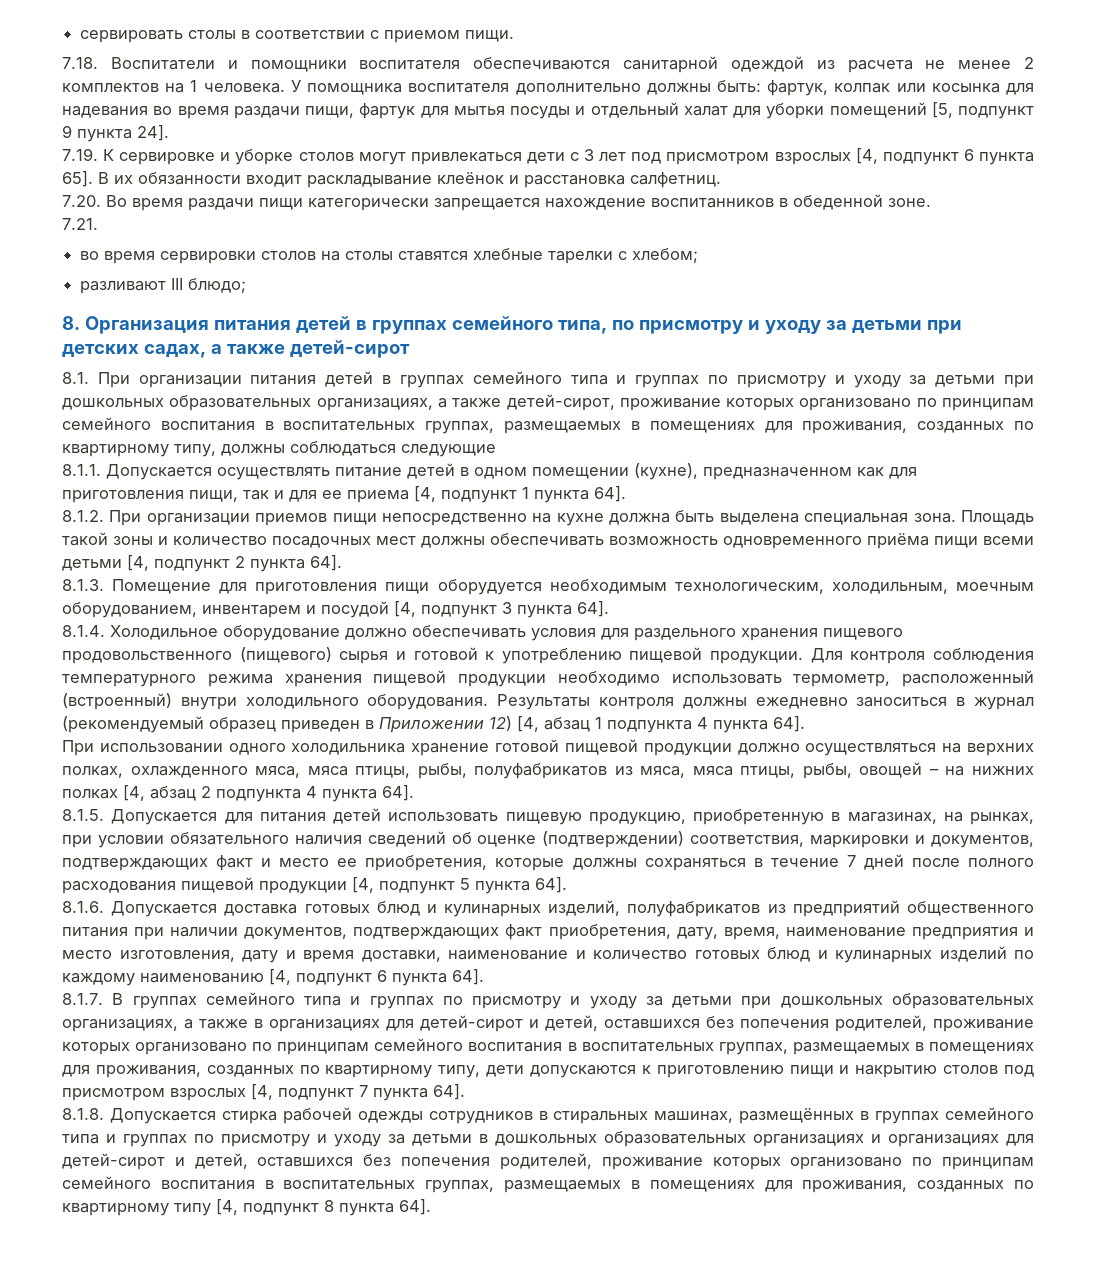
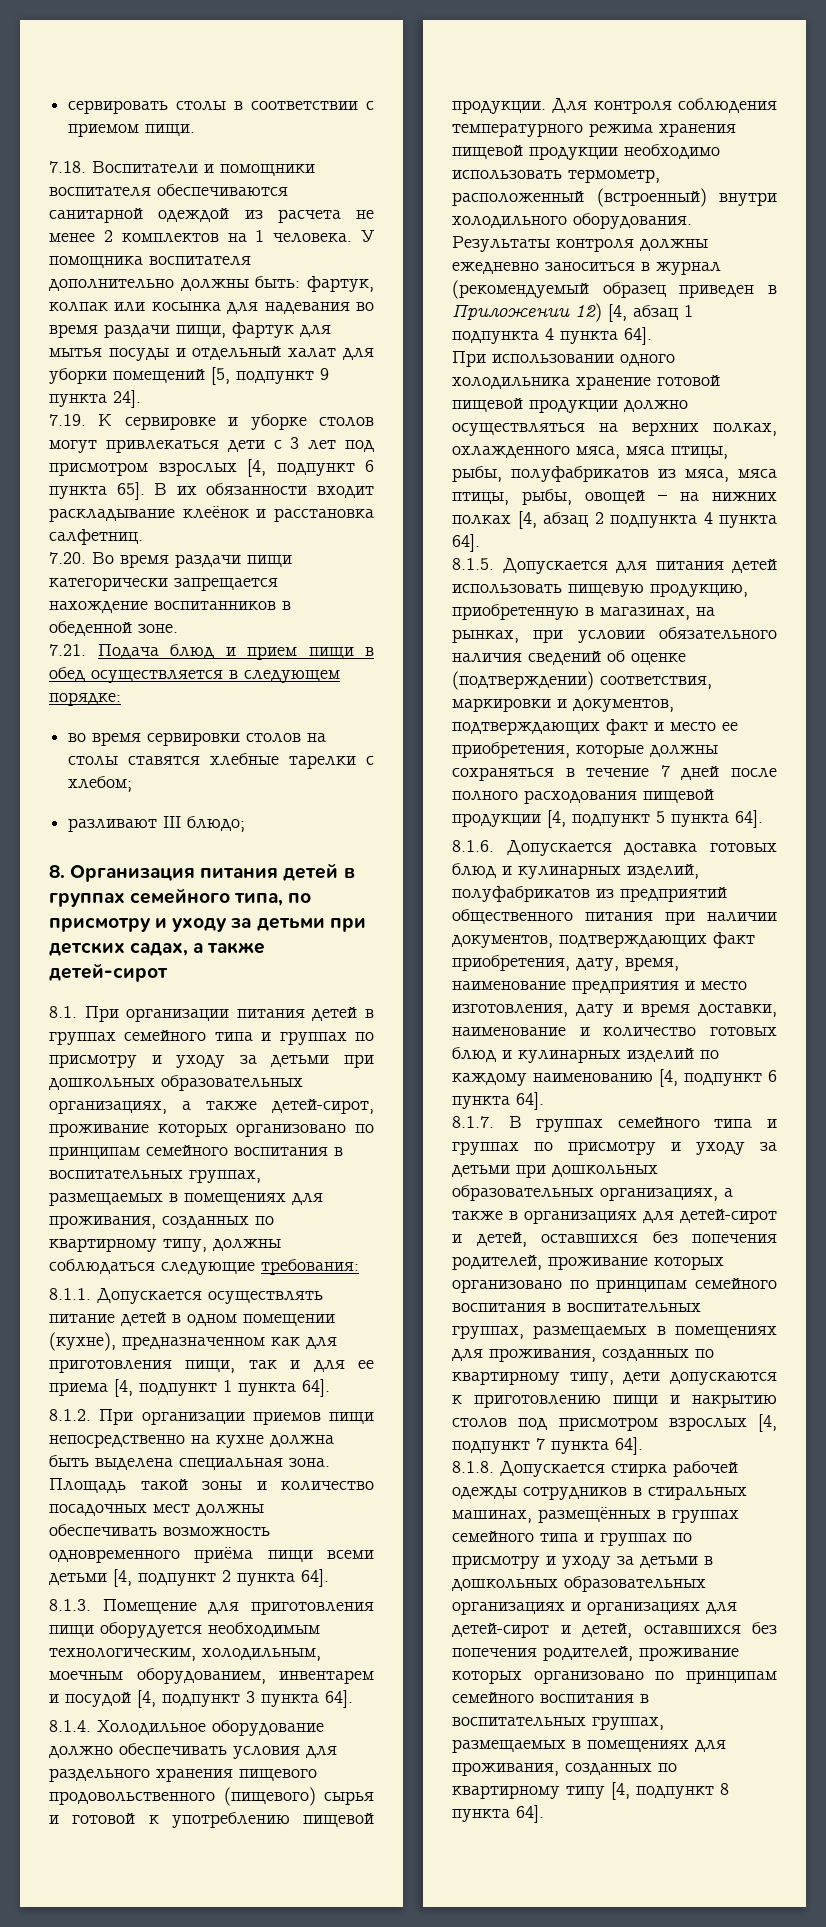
(98, 224) none -> [97,644,374,660] [49,667,340,683] [49,692,121,706] Подача блюд и прием пищи в обед осуществляется в следующем порядке:
(496, 450) none -> [261,1259,359,1275] требования:

